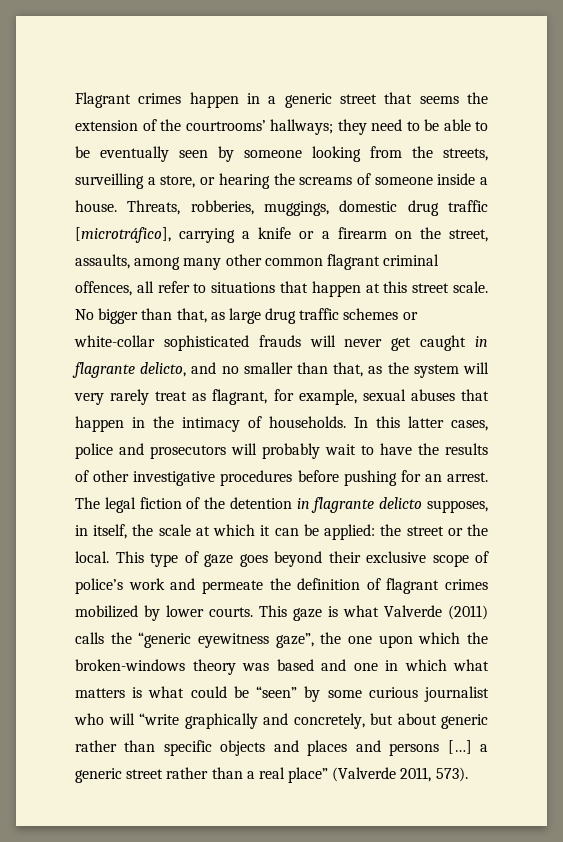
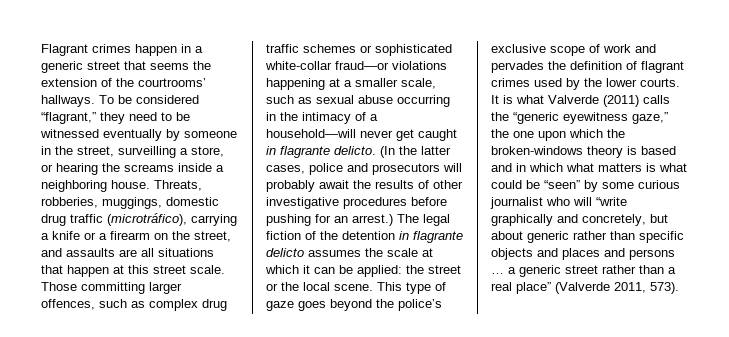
[270,119,488,135] [75,146,488,162] hallways; they need to be able to be eventually seen by someone looking from the streets, -> [41,95,199,107] [41,112,190,124] [40,129,237,141] [41,146,114,157] hallways. To be considered “flagrant,” they need to be witnessed eventually by someone in the street,
[356,173,433,185] of someone -> (174, 168) none
(488, 181) none -> [41,180,107,192] neighboring
[75,227,171,243] [microtráfico], -> [107,213,187,226] (microtráfico),
[75,254,440,270] [75,281,207,296] assaults, among many other common flagrant criminal offences, all refer to -> [41,248,154,257] and assaults are all
[75,308,418,324] [74,335,336,351] No bigger than that, as large drug traffic schemes or white-collar sophisticated frauds will -> [41,282,182,294] [41,299,227,311] [266,44,452,56] [265,61,447,70] [266,78,436,90] [266,95,450,107] [266,112,378,124] [266,129,356,138] Those committing larger offences, such as complex drug traffic schemes or sophisticated white-collar fraud—or violations happening at a smaller scale, such as sexual abuse occurring in the intimacy of a household—will
[140,362,489,378] [74,389,489,405] [75,416,400,432] delicto, and no smaller than that, as the system will very rarely treat as flagrant, for example, sexual abuses that happen in the intimacy of households. In this -> [334,146,417,158] delicto. (In the
[325,443,412,455] wait to have -> [319,180,349,189] await
[447,472,488,482] arrest. -> [352,214,393,226] arrest.)
[426,500,488,513] [75,524,128,539] supposes, in itself, -> [308,250,361,257] assumes
[75,551,109,563] local. -> [303,282,373,291] local scene.
[328,551,361,563] their -> [376,299,442,311] the police’s
[75,578,123,594] police’s -> (600, 48) none
[201,580,263,594] permeate -> [491,61,544,73] pervades
[75,605,322,621] mobilized by lower courts. This gaze -> [534,78,680,90] [491,95,499,104] used by the lower courts. It
[275,633,314,648] gaze”, -> [632,112,668,124] gaze,”
[242,663,269,671] was -> [627,146,637,155] is
[353,663,378,671] one -> (512, 167) none
[447,740,472,754] […] -> [491,273,504,274] …

